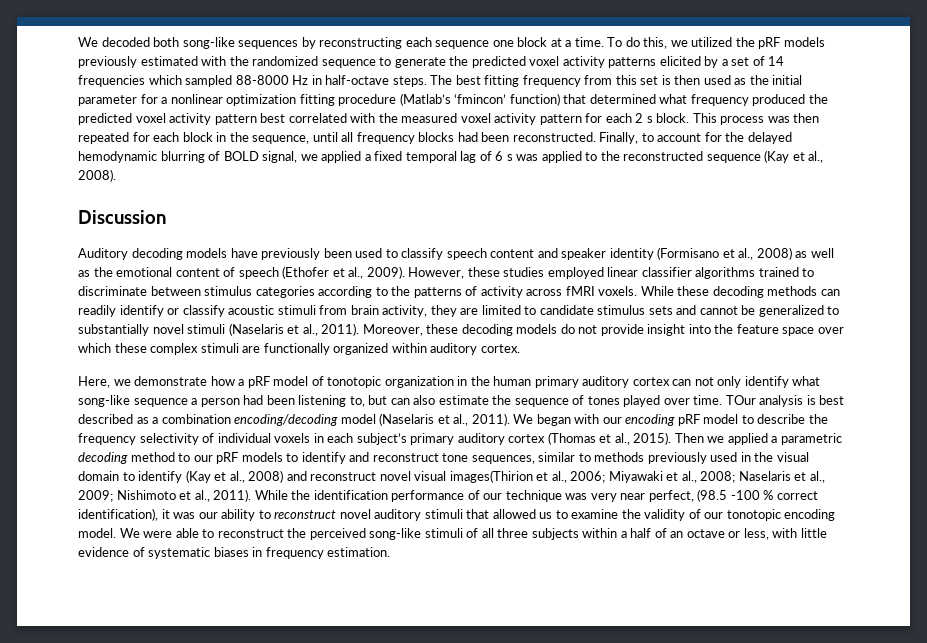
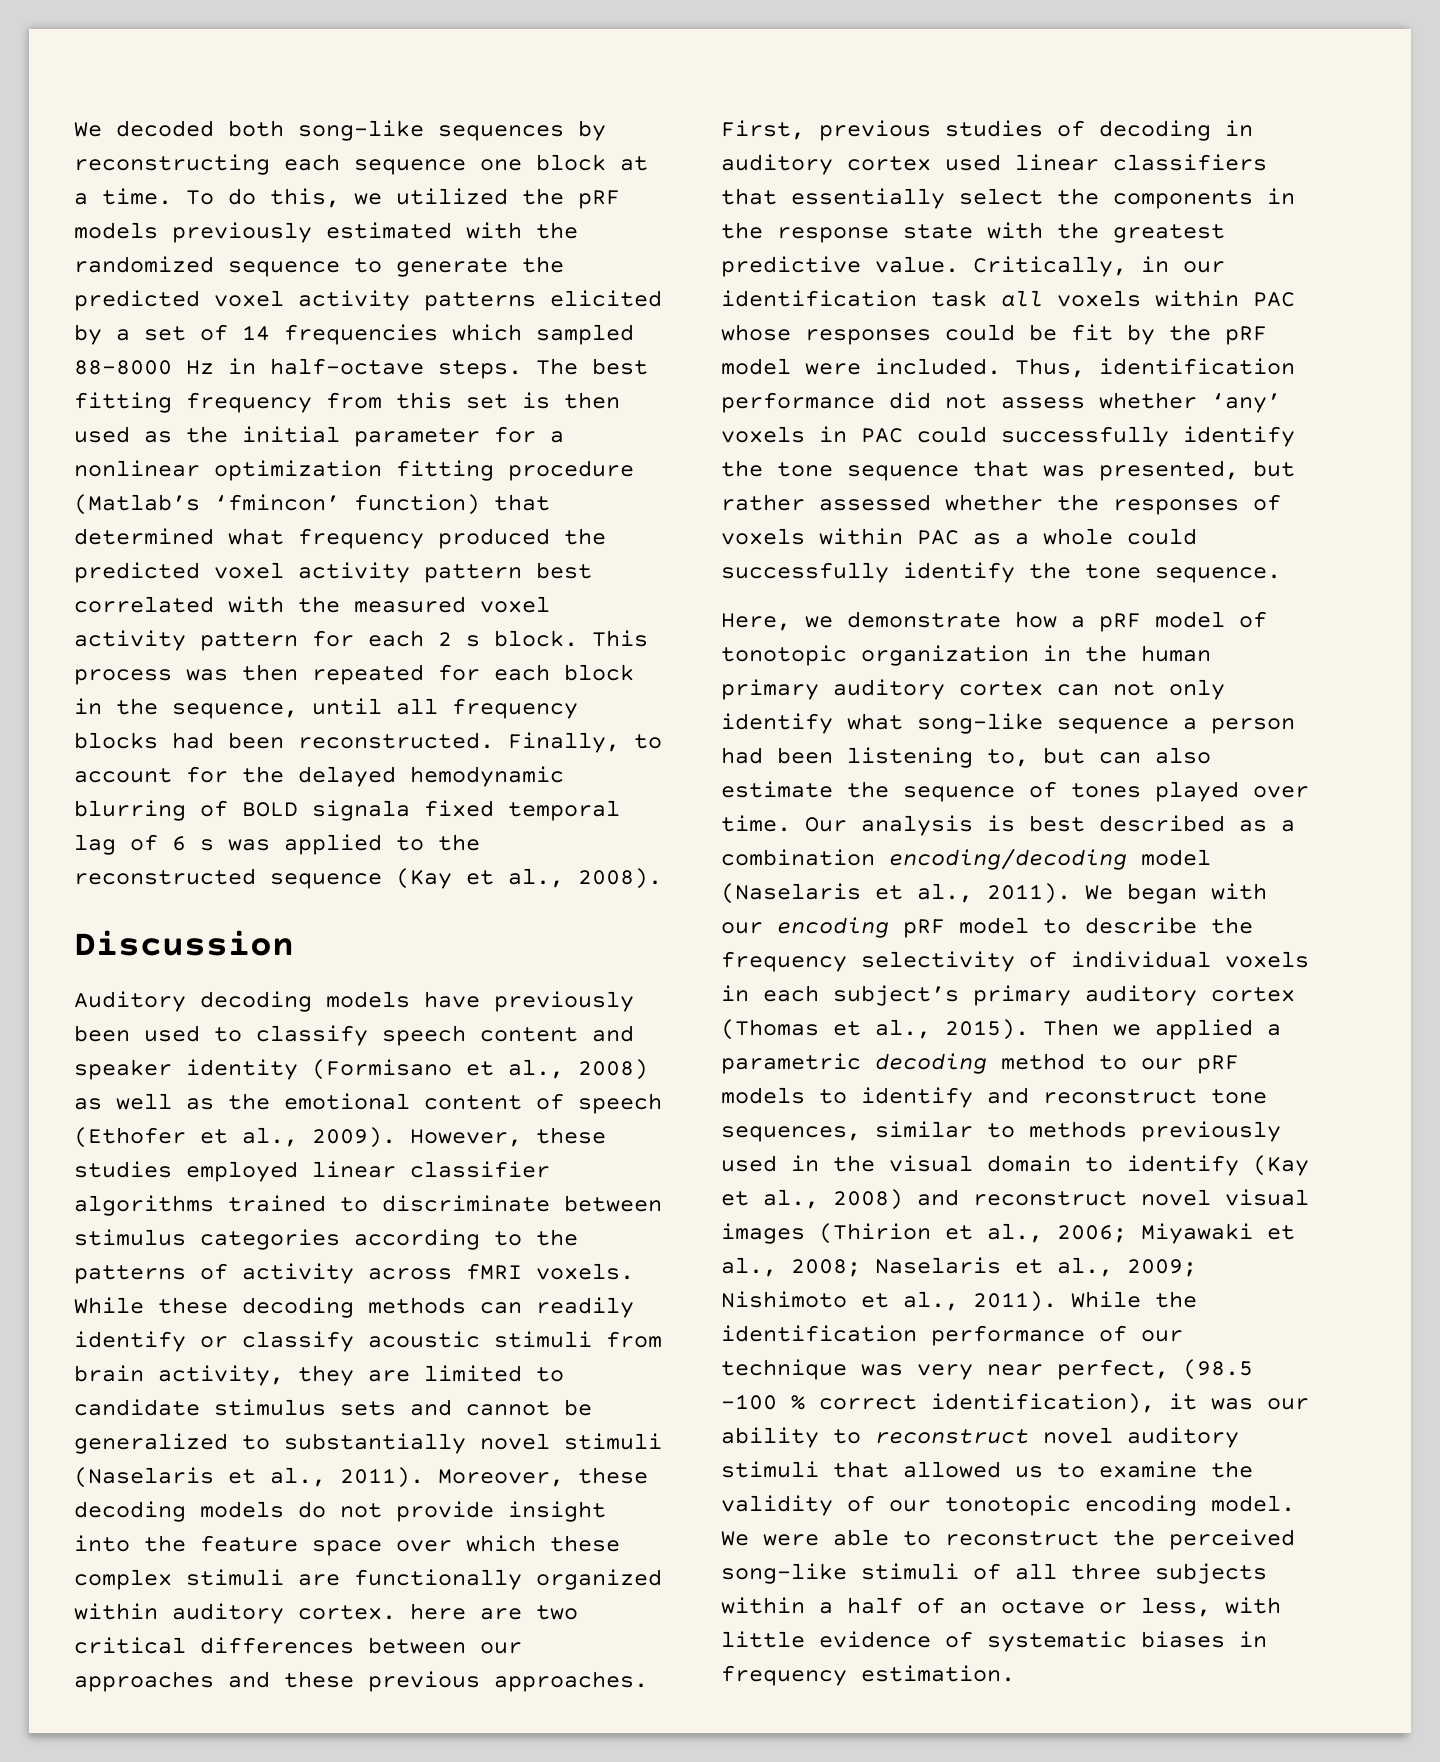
[262,151,371,163] signal, we applied a -> [312,800,410,821] signala
(520, 348) none -> [410,1603,578,1620] [74,1637,522,1654] [74,1671,648,1692] [721,120,1253,141] [721,154,1267,175] [721,188,1295,209] [721,222,1225,243] [721,256,1225,277] [721,290,1295,307] [721,324,1267,345] [721,358,1295,378] [721,392,1281,413] [721,426,1295,447] [721,460,1295,481] [721,494,1281,515] [721,528,1197,545] [721,562,1281,583] here are two critical differences between our approaches and these previous approaches. First, previous studies of decoding in auditory cortex used linear classifiers that essentially select the components in the response state with the greatest predictive value. Critically, in our identification task all voxels within PAC whose responses could be fit by the pRF model were included. Thus, identification performance did not assess whether ‘any’ voxels in PAC could successfully identify the tone sequence that was presented, but rather assessed whether the responses of voxels within PAC as a whole could successfully identify the tone sequence.
[725,395,756,405] TOur -> [805,817,847,832] Our
[449,470,533,483] images(Thirion -> [721,1223,931,1244] images (Thirion

